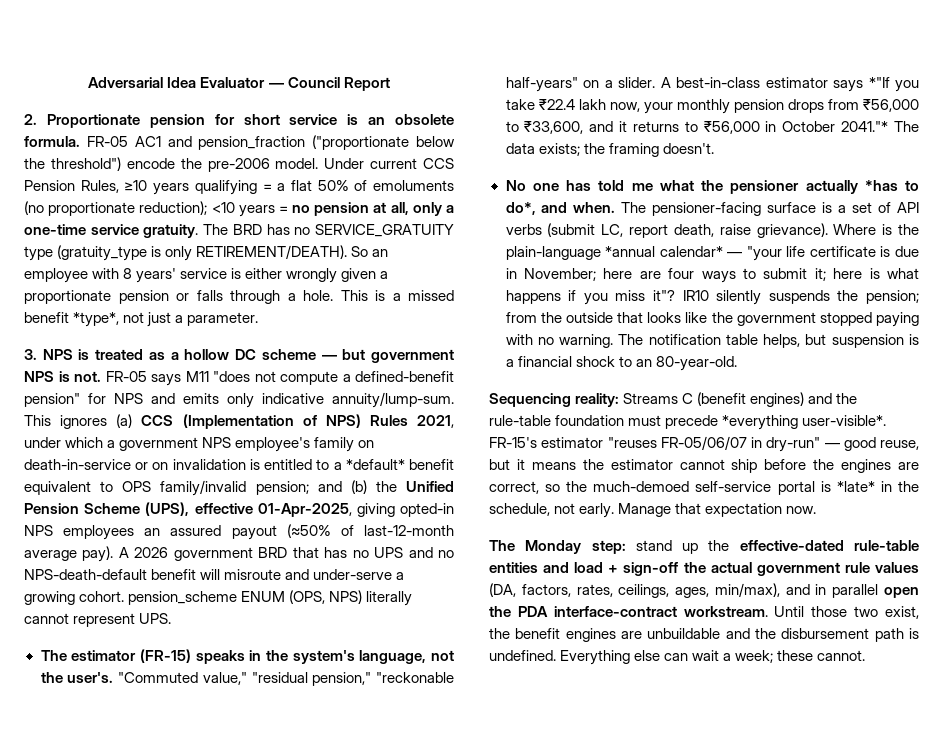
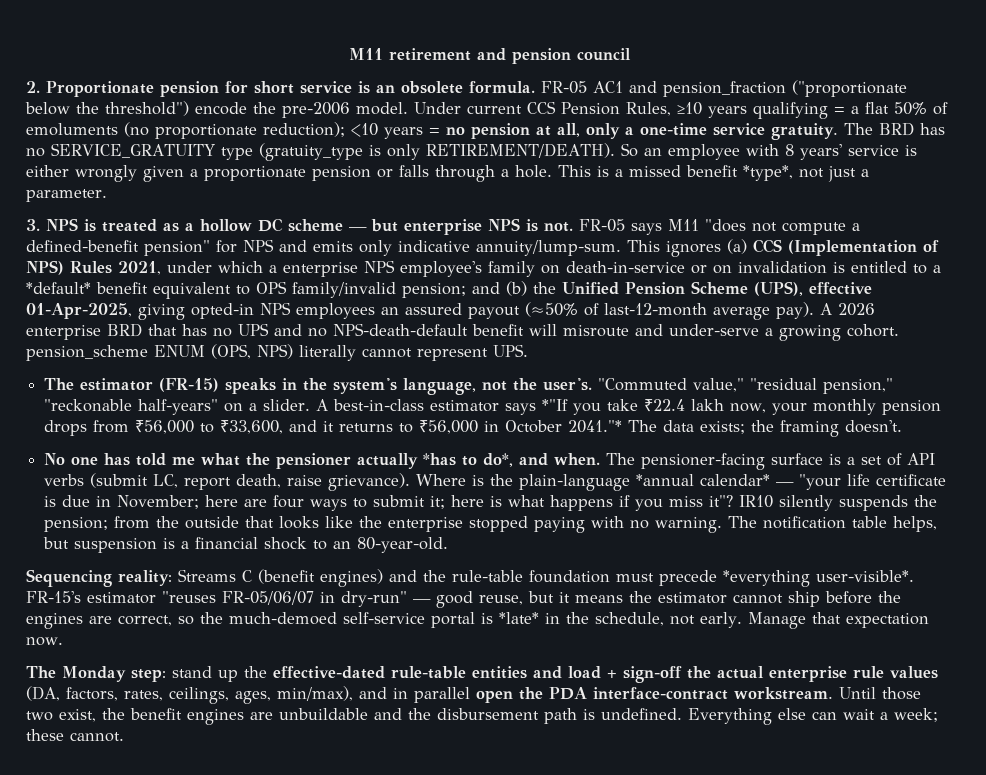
[88,77,390,91] Adversarial Idea Evaluator — Council Report -> [349,48,631,64] M11 retirement and pension council
[371,349,454,363] government -> [404,219,482,235] enterprise
[119,437,199,451] government -> [283,262,358,277] enterprise
[173,547,253,561] government -> [26,325,101,340] enterprise
[736,312,816,326] government -> [388,517,464,532] enterprise
[756,562,840,576] government -> [769,666,847,682] enterprise

